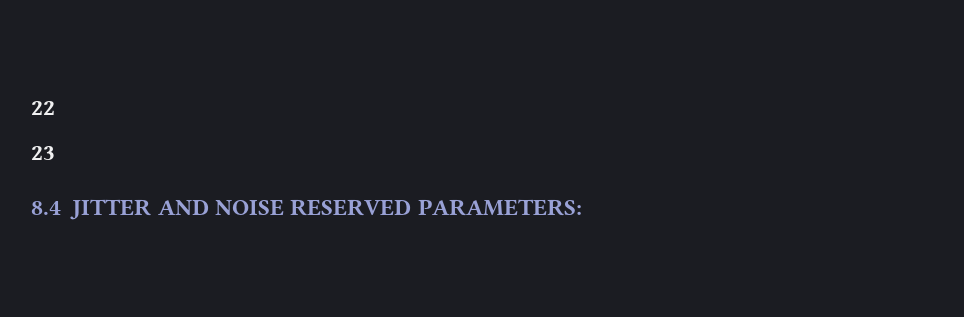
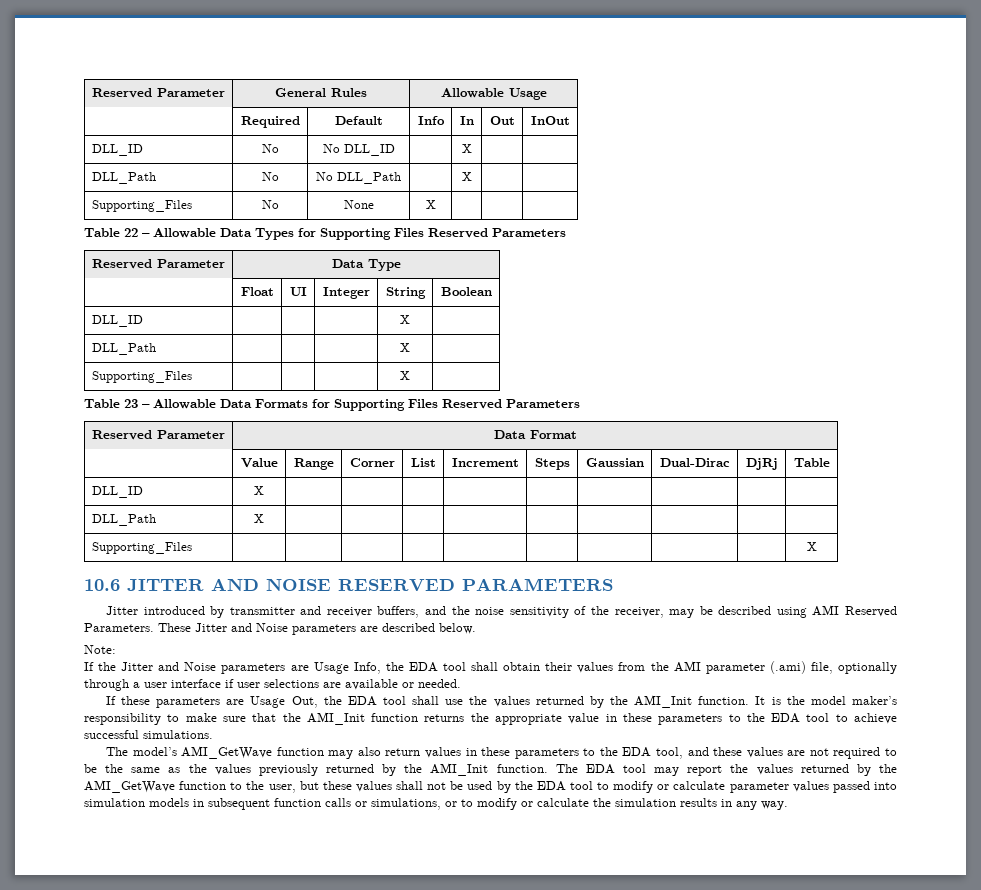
[31,101,55,115] [31,146,55,160] [31,199,582,220] 22 // 23 // 8.4 JITTER AND NOISE RESERVED PARAMETERS: -> [92,88,225,98] [275,88,367,97] [440,88,547,100] [240,116,300,128] [334,116,383,125] [417,116,445,125] [459,116,474,125] [489,116,515,125] [530,116,570,125] [91,144,143,156] [261,144,279,153] [322,144,395,156] [461,144,472,153] [91,172,156,184] [261,172,279,181] [316,172,401,184] [461,172,472,181] [91,200,192,212] [261,200,279,209] [343,200,374,209] [425,200,436,209] [84,228,566,240] [92,259,225,269] [331,259,401,271] [240,287,274,296] [289,287,307,296] [322,287,370,299] [385,287,426,299] [440,287,492,296] [91,315,143,327] [400,315,410,324] [91,343,156,355] [400,343,410,352] [91,371,192,383] [400,371,410,380] [84,399,580,411] [92,430,225,440] [493,430,577,439] [240,458,278,468] [293,458,334,470] [349,458,395,467] [410,458,436,467] [451,458,519,467] [534,458,570,470] [585,458,644,467] [659,458,730,467] [745,458,778,470] [793,458,830,467] [91,486,143,498] [254,486,264,495] [91,514,156,526] [254,514,264,523] [91,542,192,554] [806,542,817,551] [84,578,613,591] [105,605,897,618] [84,623,476,635] [84,645,116,654] [84,661,897,674] [84,679,461,691] [105,695,898,708] [84,712,897,725] [84,730,213,739] [105,746,897,759] [84,763,897,776] [84,780,898,793] [84,798,788,810] Reserved Parameter | General Rules | Allowable Usage // | Required | Default | Info | In | Out | InOut // DLL_ID | No | No DLL_ID | | X | | // DLL_Path | No | No DLL_Path | | X | | // Supporting_Files | No | None | X | | | // Table 22 – Allowable Data Types for Supporting Files Reserved Parameters // Reserved Parameter | Data Type // | Float | UI | Integer | String | Boolean // DLL_ID | | | | X | // DLL_Path | | | | X | // Supporting_Files | | | | X | // Table 23 – Allowable Data Formats for Supporting Files Reserved Parameters // Reserved Parameter | Data Format // | Value | Range | Corner | List | Increment | Steps | Gaussian | Dual-Dirac | DjRj | Table // DLL_ID | X | | | | | | | | | // DLL_Path | X | | | | | | | | | // Supporting_Files | | | | | | | | | | X // 10.6 JITTER AND NOISE RESERVED PARAMETERS // Jitter introduced by transmitter and receiver buffers, and the noise sensitivity of the receiver, may be described using AMI Reserved Parameters. These Jitter and Noise parameters are described below. // Note: // If the Jitter and Noise parameters are Usage Info, the EDA tool shall obtain their values from the AMI parameter (.ami) file, optionally through a user interface if user selections are available or needed. // If these parameters are Usage Out, the EDA tool shall use the values returned by the AMI_Init function. It is the model maker’s responsibility to make sure that the AMI_Init function returns the appropriate value in these parameters to the EDA tool to achieve successful simulations. // The model’s AMI_GetWave function may also return values in these parameters to the EDA tool, and these values are not required to be the same as the values previously returned by the AMI_Init function. The EDA tool may report the values returned by the AMI_GetWave function to the user, but these values shall not be used by the EDA tool to modify or calculate parameter values passed into simulation models in subsequent function calls or simulations, or to modify or calculate the simulation results in any way.

